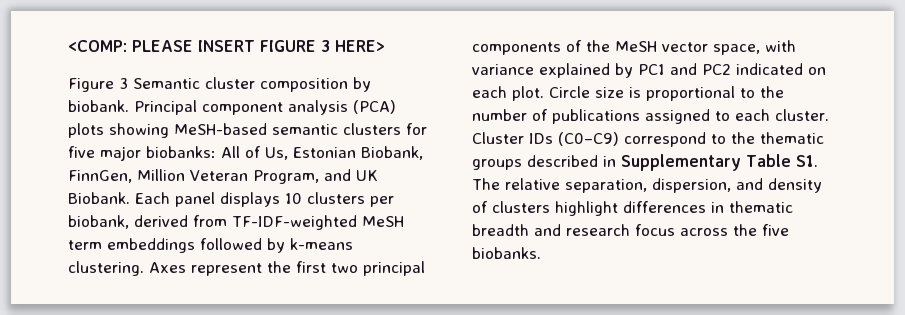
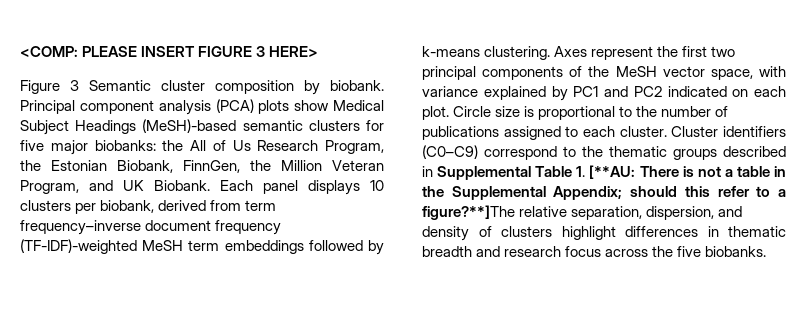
[109,123,267,138] showing MeSH-based -> [294,100,384,111] [20,119,237,135] show Medical Subject Headings (MeSH)-based
(216, 152) none -> [162,140,184,151] the
[265,147,288,160] Us, -> [232,140,384,154] [20,160,41,171] Us Research Program, the
(132, 176) none -> [250,160,271,171] the
[232,215,357,230] TF-IDF-weighted -> [245,200,277,211] [20,220,282,235] [20,239,137,254] term frequency–inverse document frequency (TF-IDF)-weighted
[529,133,553,144] IDs -> [723,126,786,137] identifiers
[621,154,818,171] [472,178,500,190] Supplementary Table S1. The -> [437,165,787,180] [422,186,786,200] [422,205,515,220] Supplemental Table 1. [**AU: There is not a table in the Supplemental Appendix; should this refer to a figure?**]The

